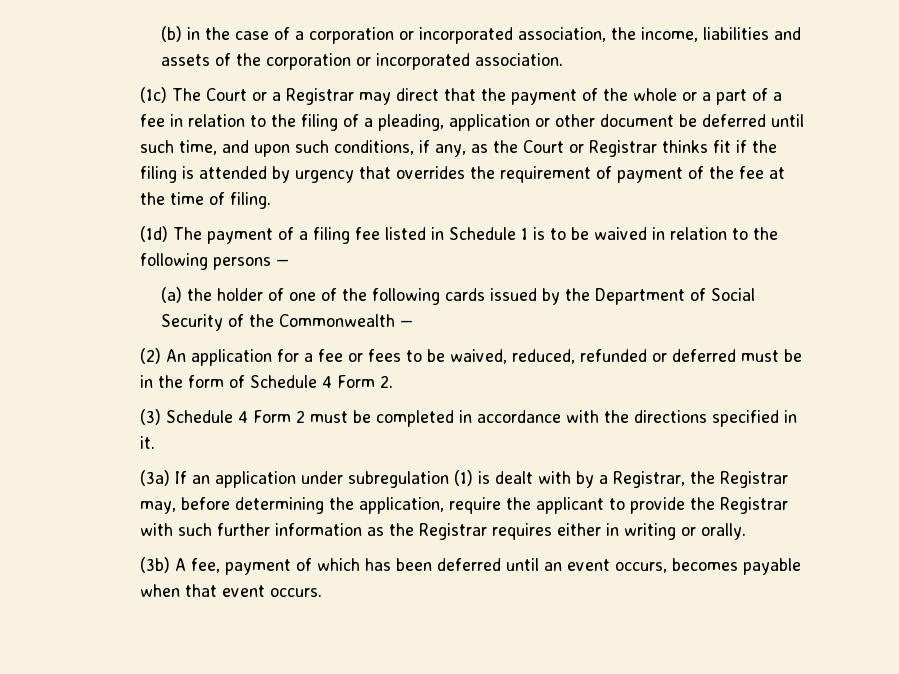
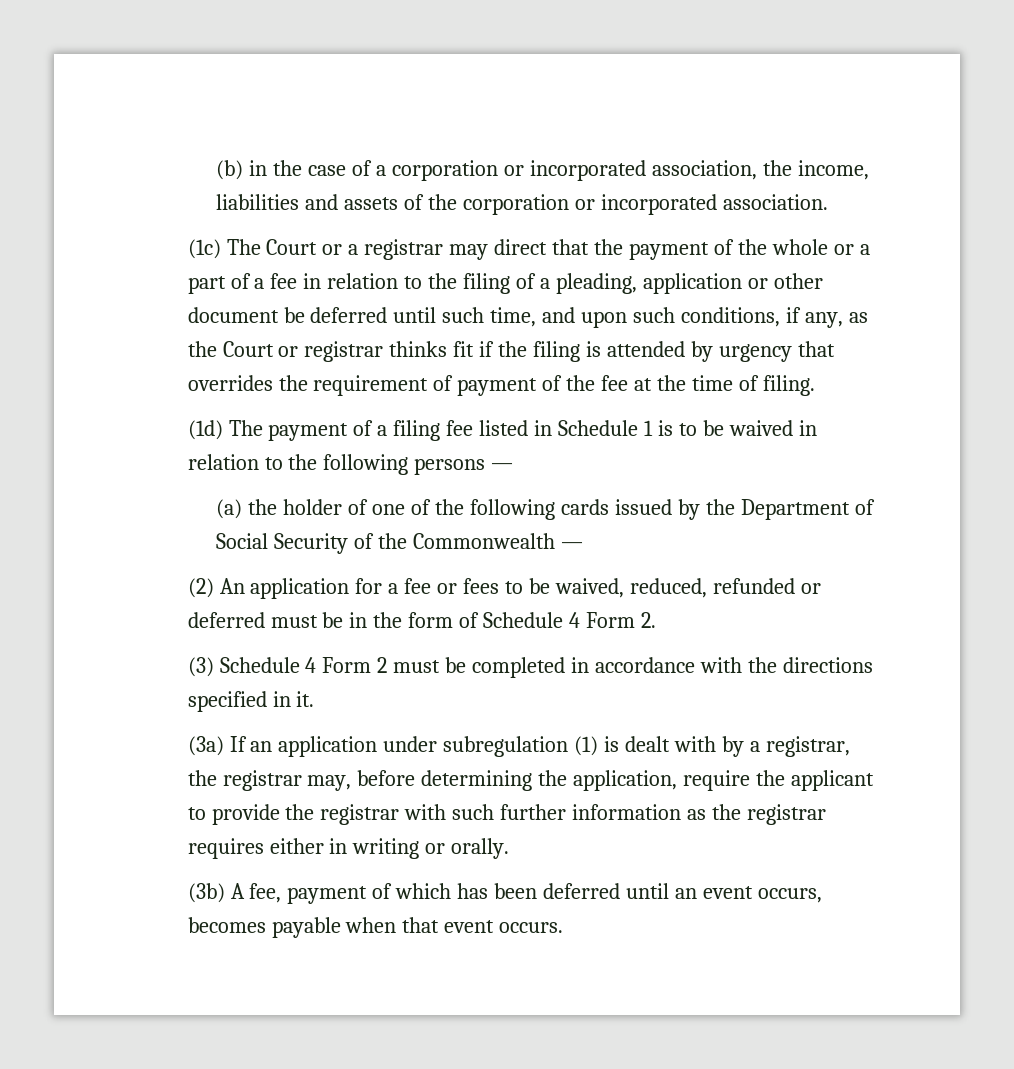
[285,88,354,105] Registrar -> [364,239,444,260] registrar
[588,140,657,157] Registrar -> [304,341,384,362] registrar
[612,471,788,488] Registrar, the Registrar -> [765,736,850,757] [187,770,302,791] registrar, the registrar
[719,497,788,514] Registrar -> [320,804,400,825] registrar
[418,523,487,540] Registrar -> [747,804,827,825] registrar

